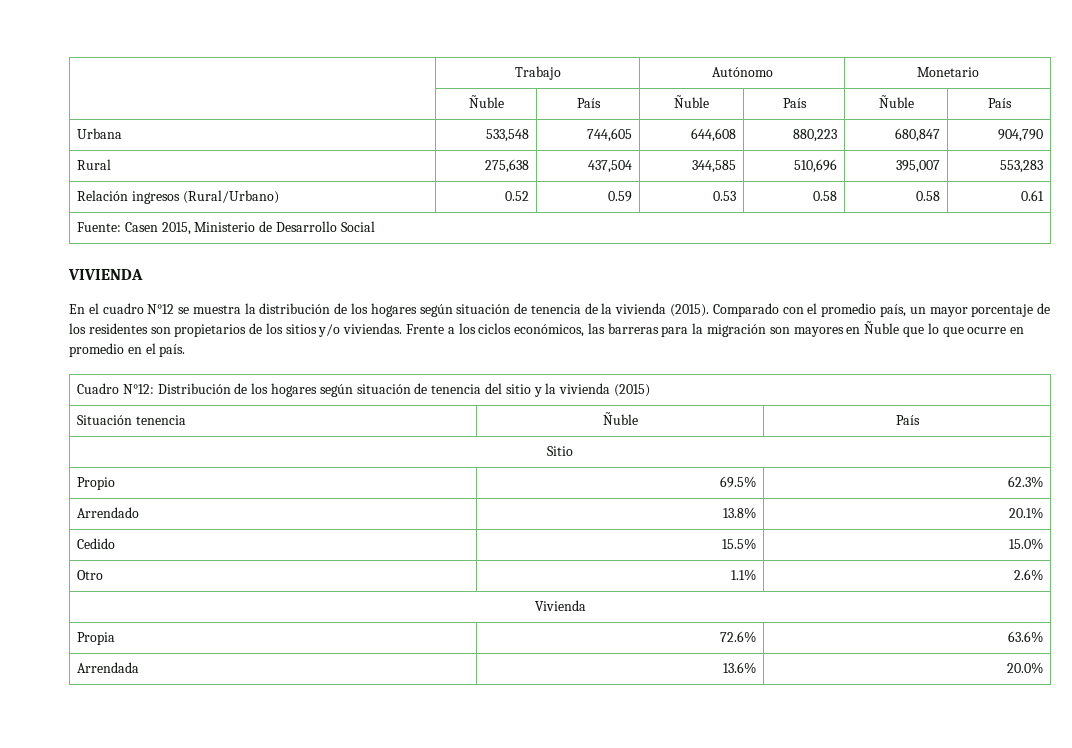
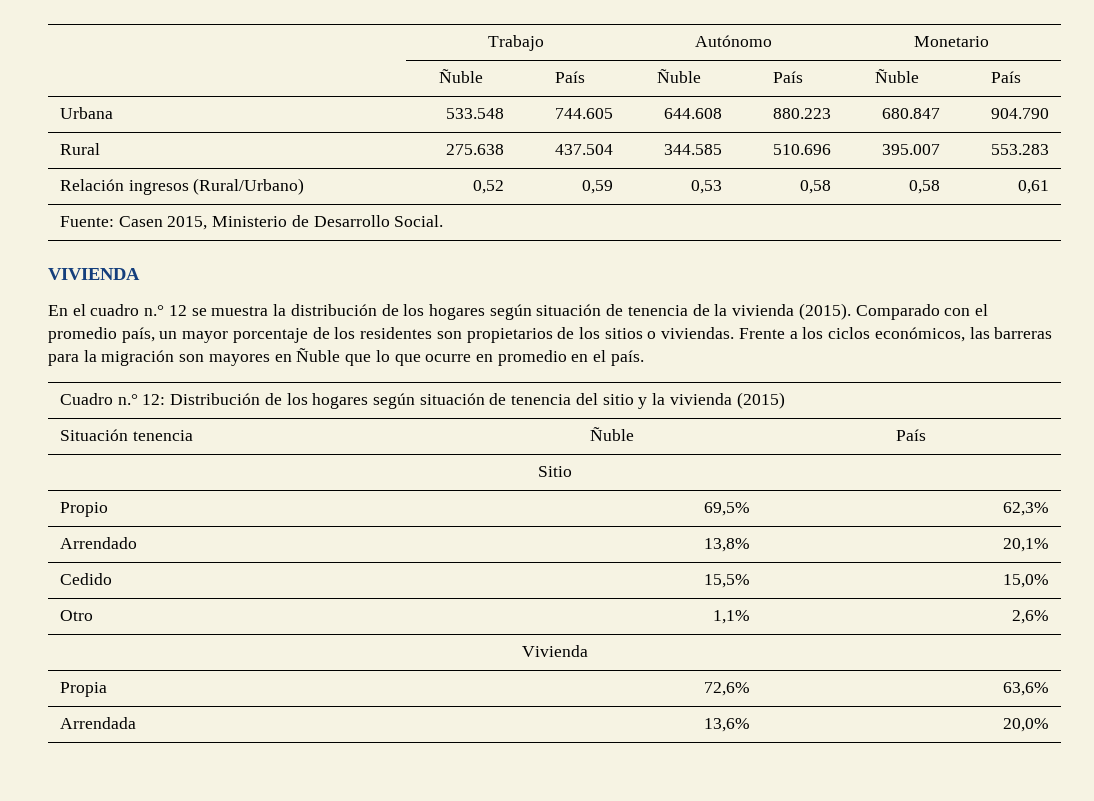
[485,129,529,142] [586,128,632,142] [690,128,736,142] [792,129,837,142] [894,128,940,142] [997,129,1043,142] [77,159,112,170] [484,159,529,173] [587,160,632,173] [691,160,736,173] [793,159,837,173] [895,160,940,173] [999,160,1043,173] [77,190,279,204] [504,191,529,201] [607,191,632,202] [712,191,736,201] [812,191,837,201] [915,191,940,201] [1020,190,1044,201] 533,548 | 744,605 | 644,608 | 880,223 | 680,847 | 904,790 // Rural | 275,638 | 437,504 | 344,585 | 510,696 | 395,007 | 553,283 // Relación ingresos (Rural/Urbano) | 0.52 | 0.59 | 0.53 | 0.58 | 0.58 | 0.61 -> [446,108,505,119] [555,108,614,119] [664,108,723,119] [773,108,832,119] [882,108,941,119] [991,108,1050,119] [59,143,100,155] [446,144,505,155] [555,144,614,155] [664,144,723,155] [773,144,832,155] [882,144,941,155] [991,144,1050,155] [59,178,305,195] [473,180,505,194] [582,180,614,194] [691,180,723,194] [800,180,832,194] [909,180,941,194] [1018,180,1050,194] 533.548 | 744.605 | 644.608 | 880.223 | 680.847 | 904.790 // Rural | 275.638 | 437.504 | 344.585 | 510.696 | 395.007 | 553.283 // Relación ingresos (Rural/Urbano) | 0,52 | 0,59 | 0,53 | 0,58 | 0,58 | 0,61
[340,221,375,232] Social -> [394,215,444,227] Social.
[147,304,175,314] N°12 -> [144,305,187,316] n.° 12
[318,324,341,337] y/o -> [647,331,657,339] o
[122,384,154,394] N°12: -> [117,394,166,405] n.° 12:
[719,476,756,488] [1007,476,1043,488] 69.5% | 62.3% -> [704,502,751,516] [1003,502,1050,516] 69,5% | 62,3%
[722,507,756,519] [1008,507,1043,519] 13.8% | 20.1% -> [704,538,751,552] [1003,538,1050,552] 13,8% | 20,1%
[721,538,756,550] [1008,538,1043,550] 15.5% | 15.0% -> [704,574,751,588] [1003,574,1050,588] 15,5% | 15,0%
[730,569,756,581] [1013,569,1043,581] 1.1% | 2.6% -> [713,610,751,624] [1012,610,1050,624] 1,1% | 2,6%
[719,631,756,643] [1007,631,1043,643] 72.6% | 63.6% -> [704,682,751,696] [1003,682,1050,696] 72,6% | 63,6%
[722,662,756,674] [1006,662,1043,674] 13.6% | 20.0% -> [704,718,751,732] [1003,718,1050,732] 13,6% | 20,0%

